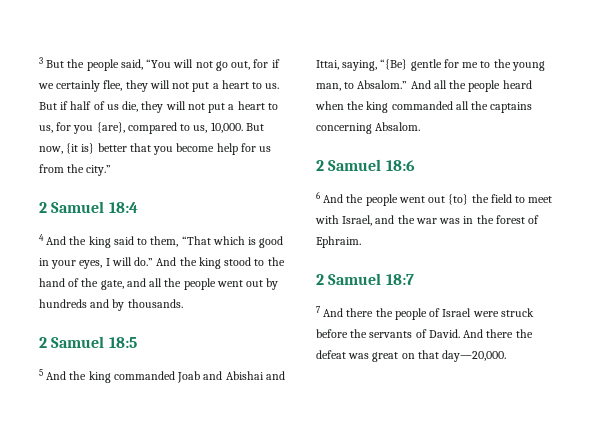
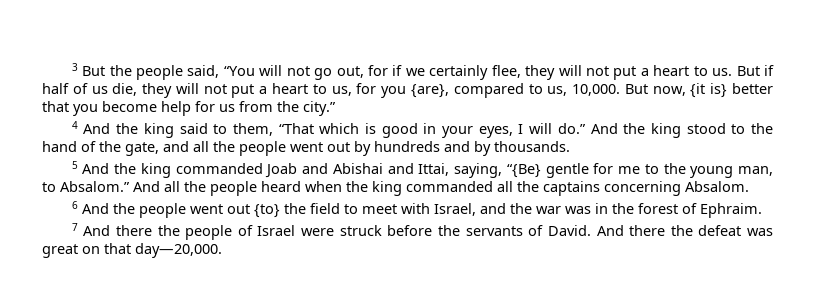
[39,201,138,213] // 2 Samuel 18:4 -> (336, 108) none
[39,336,137,348] // 2 Samuel 18:5 -> (570, 146) none
[316,159,415,171] // 2 Samuel 18:6 -> (749, 186) none
[316,273,414,285] // 2 Samuel 18:7 -> (762, 210) none

